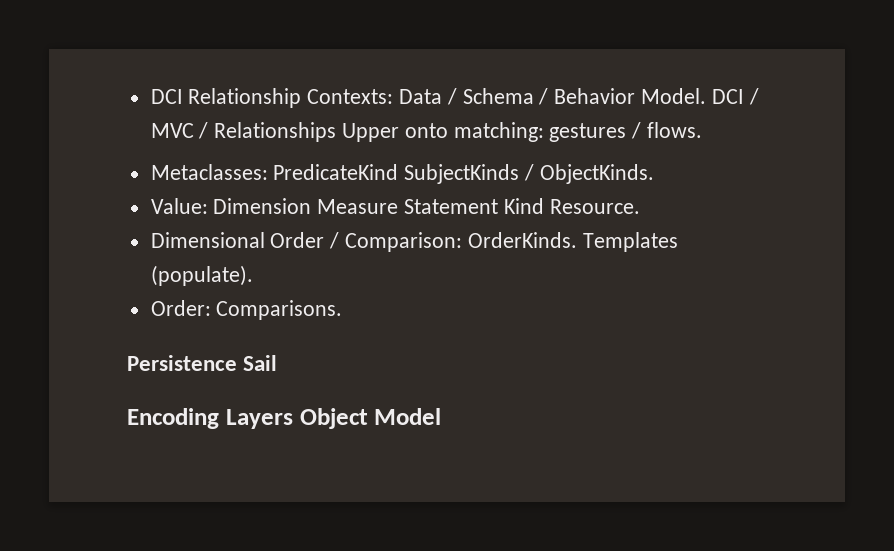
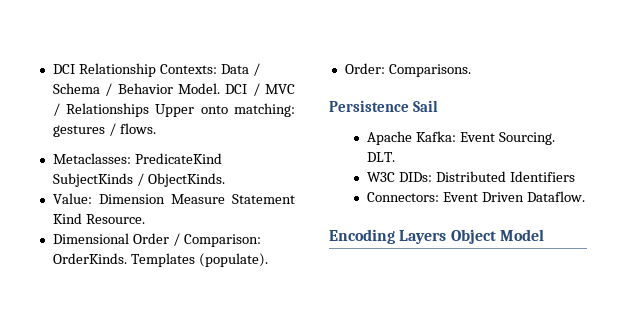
(278, 363) none -> [367,131,556,145] [367,152,396,162] [367,171,576,182] [367,191,586,202] // Apache Kafka: Event Sourcing. DLT. // W3C DIDs: Distributed Identifiers // Connectors: Event Driven Dataflow.

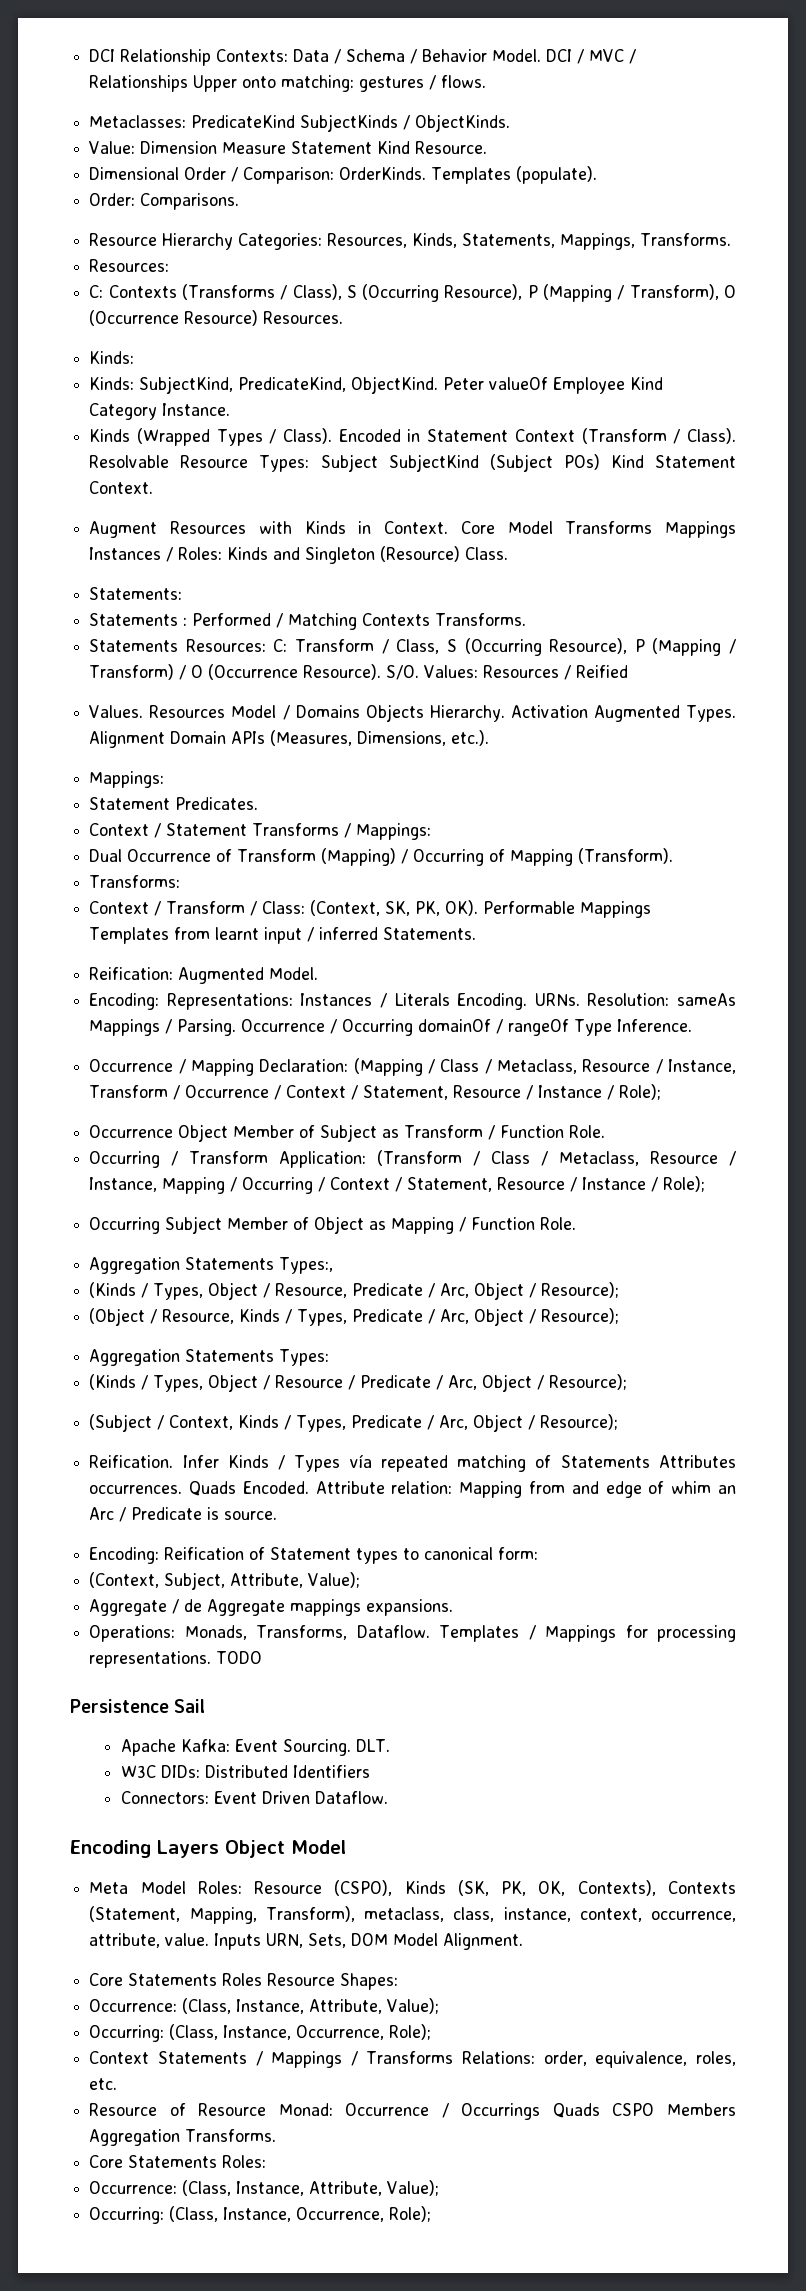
(471, 70) none -> [89,233,732,250] [89,259,170,272] [89,284,736,302] [89,310,344,326] [89,351,135,364] [89,376,664,394] [89,403,231,420] [89,428,737,446] [89,454,736,472] [89,481,154,494] [89,521,736,538] [89,546,509,564] [89,587,183,600] [89,613,527,630] [89,638,737,656] [89,664,629,680] [89,704,737,722] [89,730,490,748] [89,771,165,788] [89,797,259,810] [89,823,432,840] [89,848,674,866] [89,875,181,888] [89,900,652,918] [89,927,477,944] [89,967,319,984] [89,993,736,1010] [89,1019,693,1036] [89,1058,736,1076] [89,1084,662,1100] [89,1124,606,1142] [89,1150,736,1168] [89,1176,706,1194] [89,1216,577,1234] [89,1257,334,1274] [89,1282,620,1300] [89,1308,620,1326] [89,1349,330,1366] [89,1374,628,1392] [89,1414,619,1432] [89,1454,736,1472] [89,1481,736,1498] [89,1507,278,1522] [89,1547,539,1564] [89,1572,361,1590] [89,1599,454,1616] [89,1625,736,1642] [89,1651,263,1668] // Resource Hierarchy Categories: Resources, Kinds, Statements, Mappings, Transforms. // Resources: // C: Contexts (Transforms / Class), S (Occurring Resource), P (Mapping / Transform), O (Occurrence Resource) Resources. // Kinds: // Kinds: SubjectKind, PredicateKind, ObjectKind. Peter valueOf Employee Kind Category Instance. // Kinds (Wrapped Types / Class). Encoded in Statement Context (Transform / Class). Resolvable Resource Types: Subject SubjectKind (Subject POs) Kind Statement Context. // Augment Resources with Kinds in Context. Core Model Transforms Mappings Instances / Roles: Kinds and Singleton (Resource) Class. // Statements: // Statements : Performed / Matching Contexts Transforms. // Statements Resources: C: Transform / Class, S (Occurring Resource), P (Mapping / Transform) / O (Occurrence Resource). S/O. Values: Resources / Reified // Values. Resources Model / Domains Objects Hierarchy. Activation Augmented Types. Alignment Domain APIs (Measures, Dimensions, etc.). // Mappings: // Statement Predicates. // Context / Statement Transforms / Mappings: // Dual Occurrence of Transform (Mapping) / Occurring of Mapping (Transform). // Transforms: // Context / Transform / Class: (Context, SK, PK, OK). Performable Mappings Templates from learnt input / inferred Statements. // Reification: Augmented Model. // Encoding: Representations: Instances / Literals Encoding. URNs. Resolution: sameAs Mappings / Parsing. Occurrence / Occurring domainOf / rangeOf Type Inference. // Occurrence / Mapping Declaration: (Mapping / Class / Metaclass, Resource / Instance, Transform / Occurrence / Context / Statement, Resource / Instance / Role); // Occurrence Object Member of Subject as Transform / Function Role. // Occurring / Transform Application: (Transform / Class / Metaclass, Resource / Instance, Mapping / Occurring / Context / Statement, Resource / Instance / Role); // Occurring Subject Member of Object as Mapping / Function Role. // Aggregation Statements Types:, // (Kinds / Types, Object / Resource, Predicate / Arc, Object / Resource); // (Object / Resource, Kinds / Types, Predicate / Arc, Object / Resource); // Aggregation Statements Types: // (Kinds / Types, Object / Resource / Predicate / Arc, Object / Resource); // (Subject / Context, Kinds / Types, Predicate / Arc, Object / Resource); // Reification. Infer Kinds / Types vía repeated matching of Statements Attributes occurrences. Quads Encoded. Attribute relation: Mapping from and edge of whim an Arc / Predicate is source. // Encoding: Reification of Statement types to canonical form: // (Context, Subject, Attribute, Value); // Aggregate / de Aggregate mappings expansions. // Operations: Monads, Transforms, Dataflow. Templates / Mappings for processing representations. TODO
(544, 235) none -> [89,1880,736,1896] [89,1906,736,1924] [89,1933,524,1950] [89,1973,399,1990] [89,1998,440,2014] [89,2024,432,2042] [89,2051,736,2068] [89,2078,118,2090] [89,2103,736,2120] [89,2129,277,2146] [89,2155,267,2168] [89,2180,440,2196] [89,2206,432,2224] // Meta Model Roles: Resource (CSPO), Kinds (SK, PK, OK, Contexts), Contexts (Statement, Mapping, Transform), metaclass, class, instance, context, occurrence, attribute, value. Inputs URN, Sets, DOM Model Alignment. // Core Statements Roles Resource Shapes: // Occurrence: (Class, Instance, Attribute, Value); // Occurring: (Class, Instance, Occurrence, Role); // Context Statements / Mappings / Transforms Relations: order, equivalence, roles, etc. // Resource of Resource Monad: Occurrence / Occurrings Quads CSPO Members Aggregation Transforms. // Core Statements Roles: // Occurrence: (Class, Instance, Attribute, Value); // Occurring: (Class, Instance, Occurrence, Role);

